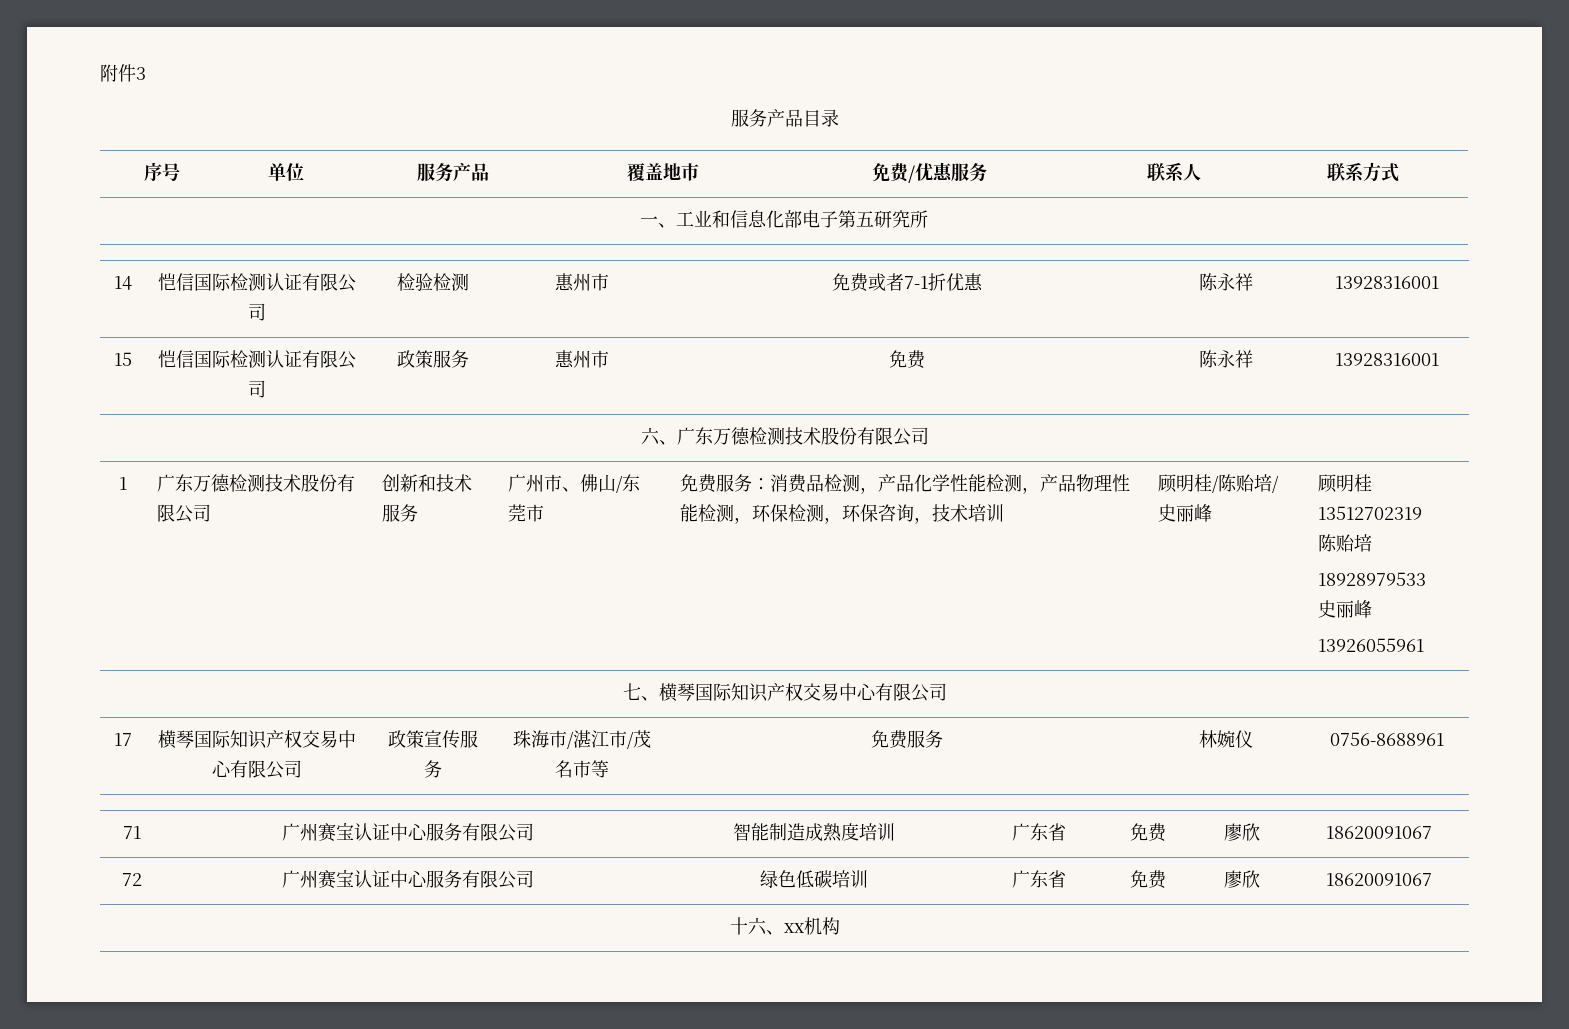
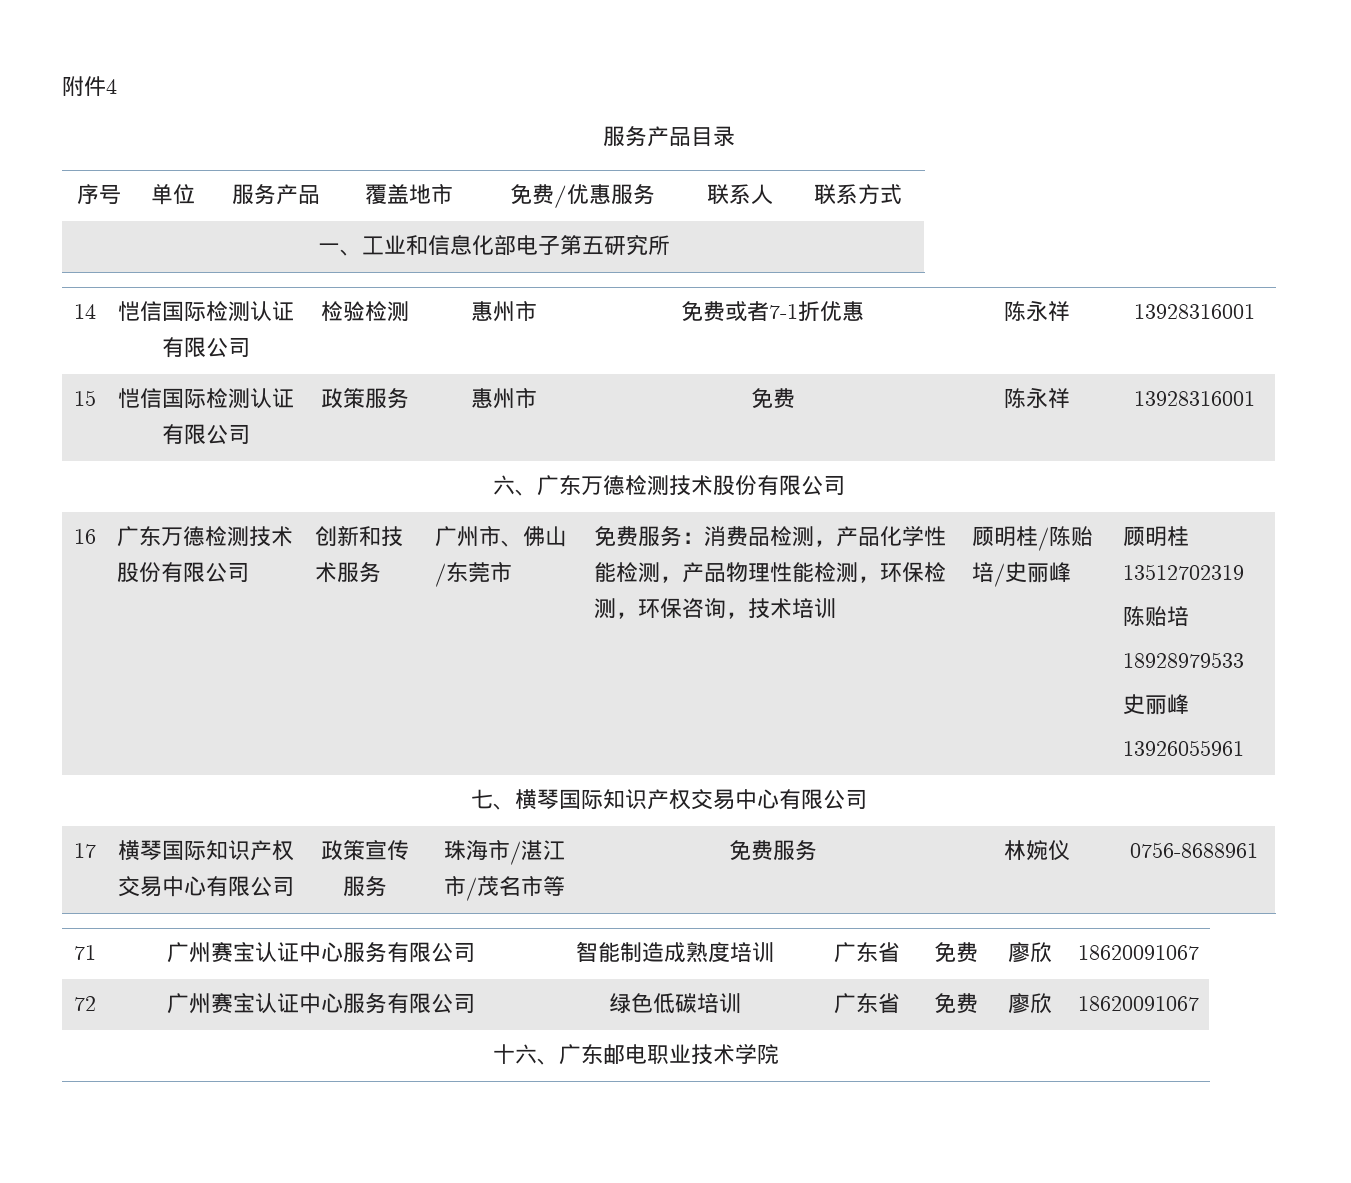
[136,67,146,80] 3 -> [106,79,117,94] 4
[118,477,127,490] 1 -> [73,529,96,544] 16
[783,917,840,935] xx机构 -> [559,1044,779,1065] 广东邮电职业技术学院

